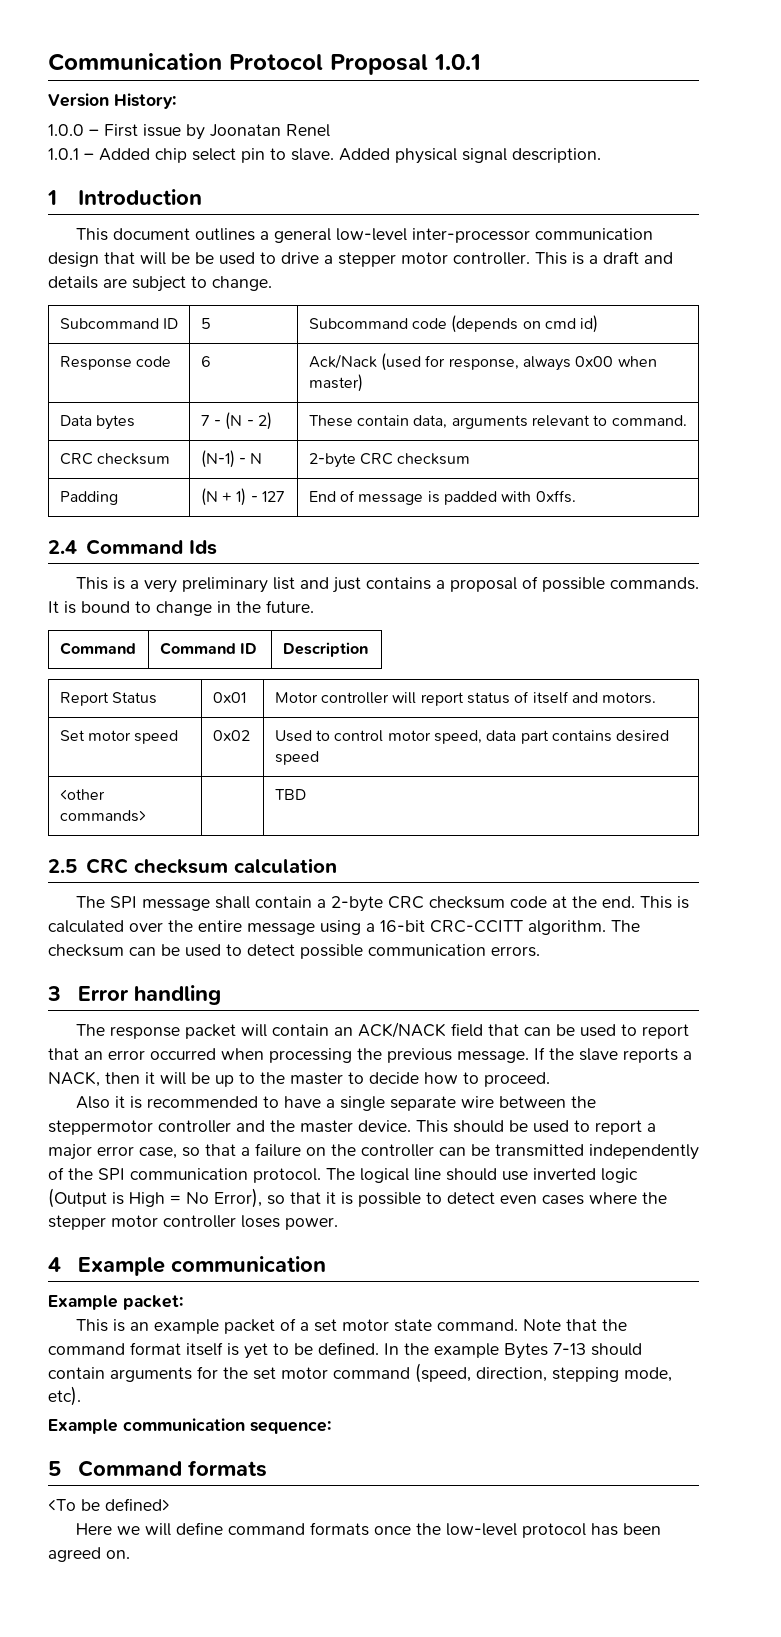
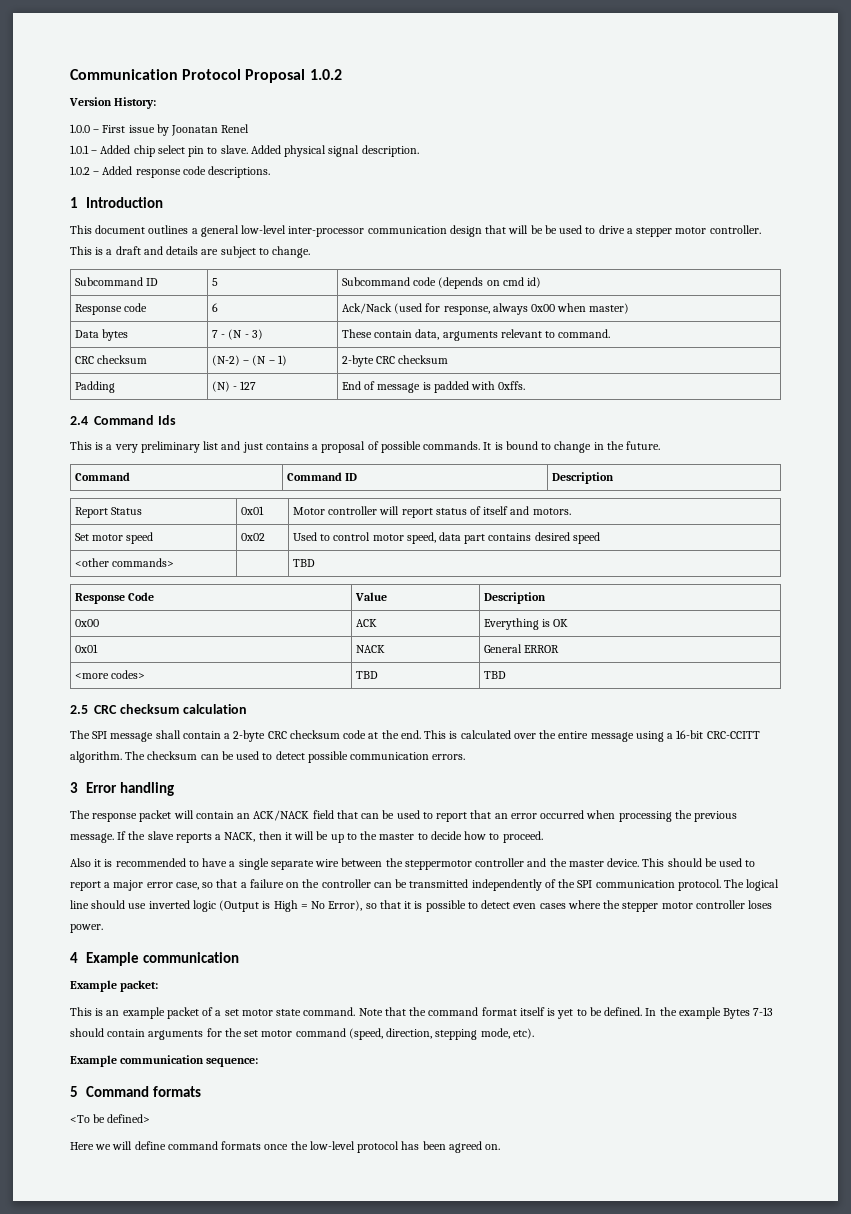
[434,54,481,70] 1.0.1 -> [309,69,342,80] 1.0.2
(601, 155) none -> [70,166,271,178] // 1.0.2 – Added response code descriptions.
[258,412,273,430] 2) -> [251,329,263,340] 3)
[200,450,263,468] (N-1) - N -> [211,355,287,366] (N-2) – (N – 1)
[200,488,247,506] (N + 1) -> [211,381,230,392] (N)
(306, 794) none -> [74,592,155,604] [354,592,387,601] [483,592,546,604] [74,619,99,627] [355,619,377,627] [483,618,569,630] [74,644,98,653] [355,645,385,653] [483,644,560,653] [74,670,146,679] [355,671,378,679] [483,671,506,679] // Response Code | Value | Description // 0x00 | ACK | Everything is OK // 0x01 | NACK | General ERROR // <more codes> | TBD | TBD

